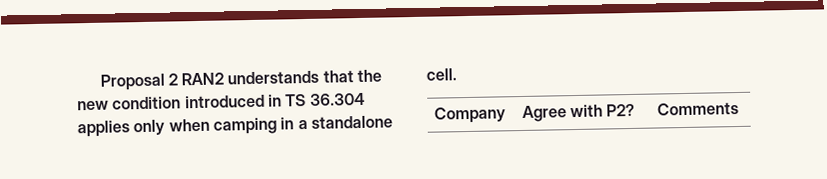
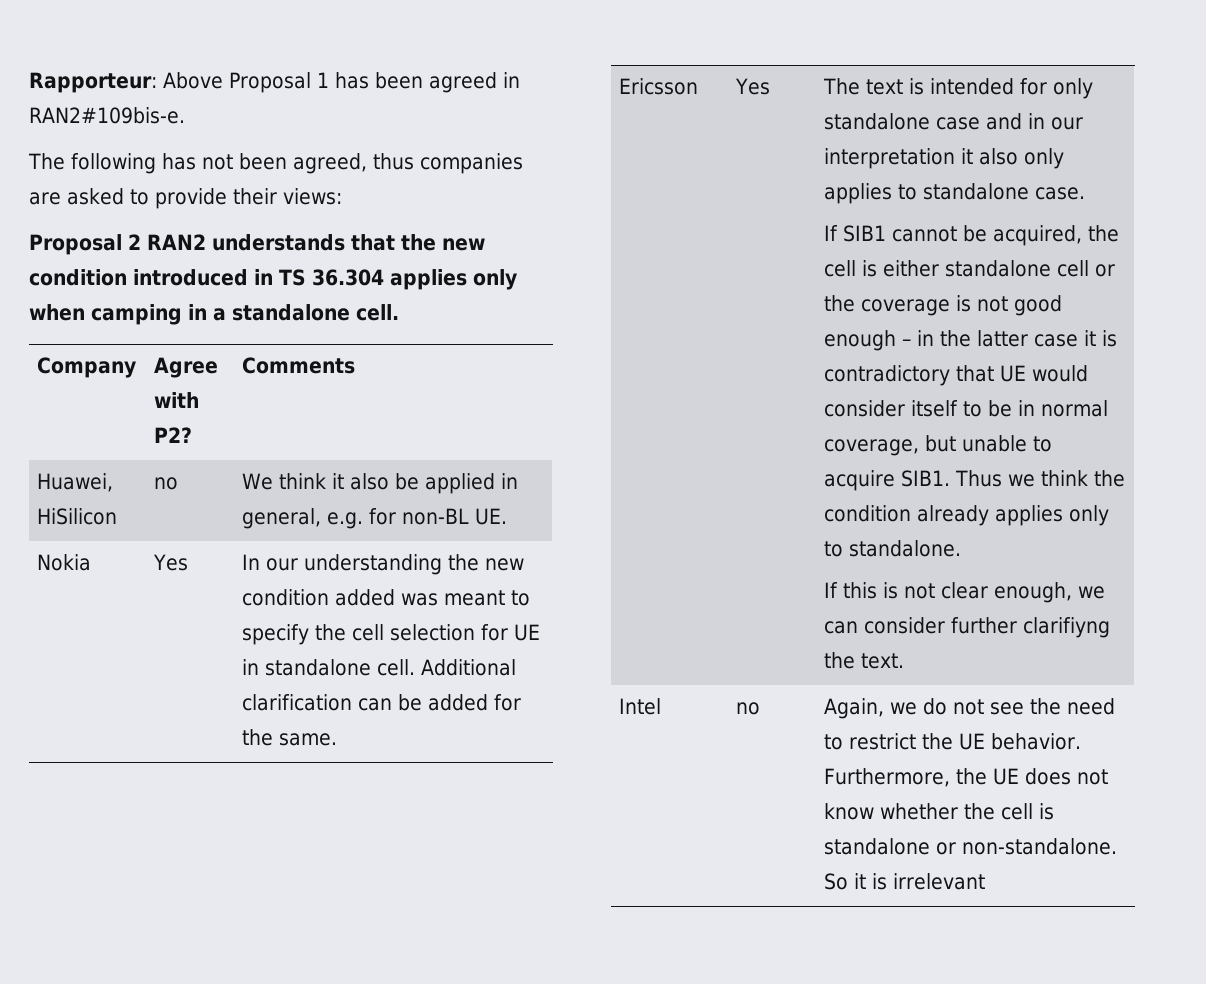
(99, 82) none -> [29,72,520,93] [29,107,185,124] [28,153,523,174] [29,188,342,209] Rapporteur: Above Proposal 1 has been agreed in RAN2#109bis-e. // The following has not been agreed, thus companies are asked to provide their views: //
(739, 108) none -> [37,473,114,492] [37,508,118,525] [154,477,179,490] [242,473,519,494] [242,508,508,529] [37,554,92,571] [153,554,189,571] [242,554,525,575] [242,589,531,606] [242,624,541,645] [242,659,517,676] [242,694,522,711] [242,729,338,746] [619,78,699,95] [735,78,771,95] [823,78,1094,99] [824,113,1084,130] [824,148,1065,169] [824,183,1086,204] [824,225,1120,246] [824,260,1116,277] [824,295,1063,316] [824,330,1118,351] [824,365,1089,386] [824,400,1109,417] [824,435,1053,456] [824,470,1126,491] [824,505,1110,526] [824,540,962,557] [824,582,1106,603] [824,617,1111,638] [824,652,905,669] [619,698,662,715] [736,702,761,715] [824,698,1116,719] [824,733,1082,750] [824,768,1109,787] [824,803,1055,820] [824,838,1118,855] [824,873,986,890] // Huawei, HiSilicon | no | We think it also be applied in general, e.g. for non-BL UE. // Nokia | Yes | In our understanding the new condition added was meant to specify the cell selection for UE in standalone cell. Additional clarification can be added for the same. // Ericsson | Yes | The text is intended for only standalone case and in our interpretation it also only applies to standalone case. // If SIB1 cannot be acquired, the cell is either standalone cell or the coverage is not good enough – in the latter case it is contradictory that UE would consider itself to be in normal coverage, but unable to acquire SIB1. Thus we think the condition already applies only to standalone. // If this is not clear enough, we can consider further clarifiyng the text. // Intel | no | Again, we do not see the need to restrict the UE behavior. Furthermore, the UE does not know whether the cell is standalone or non-standalone. So it is irrelevant

